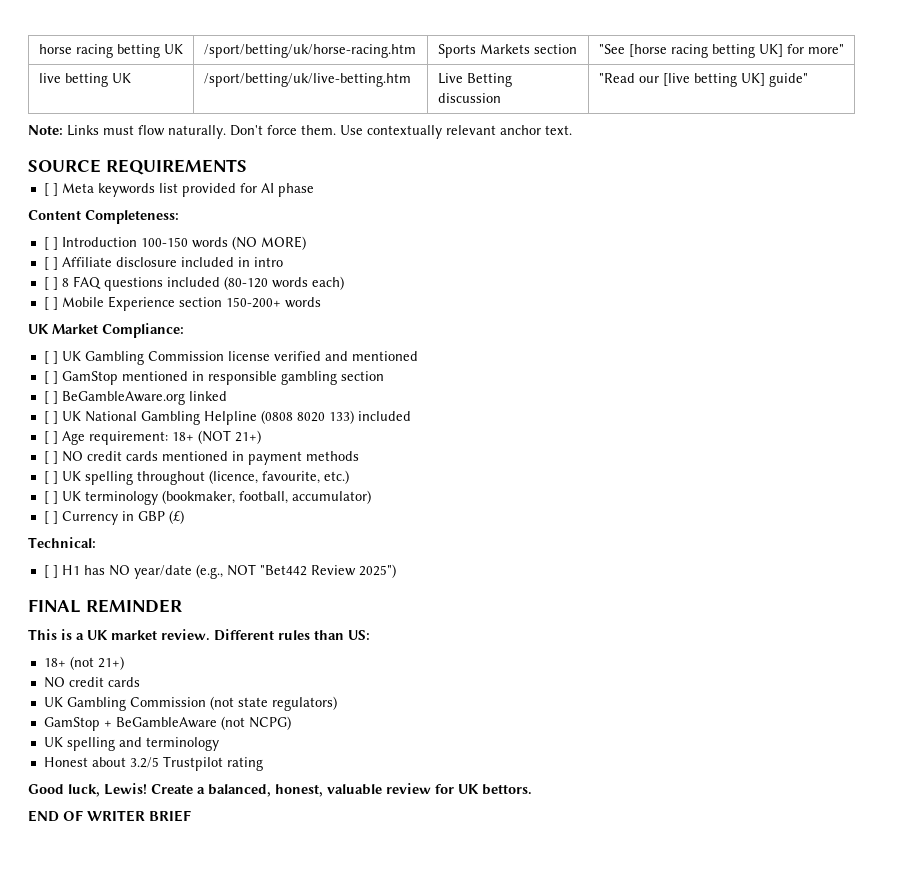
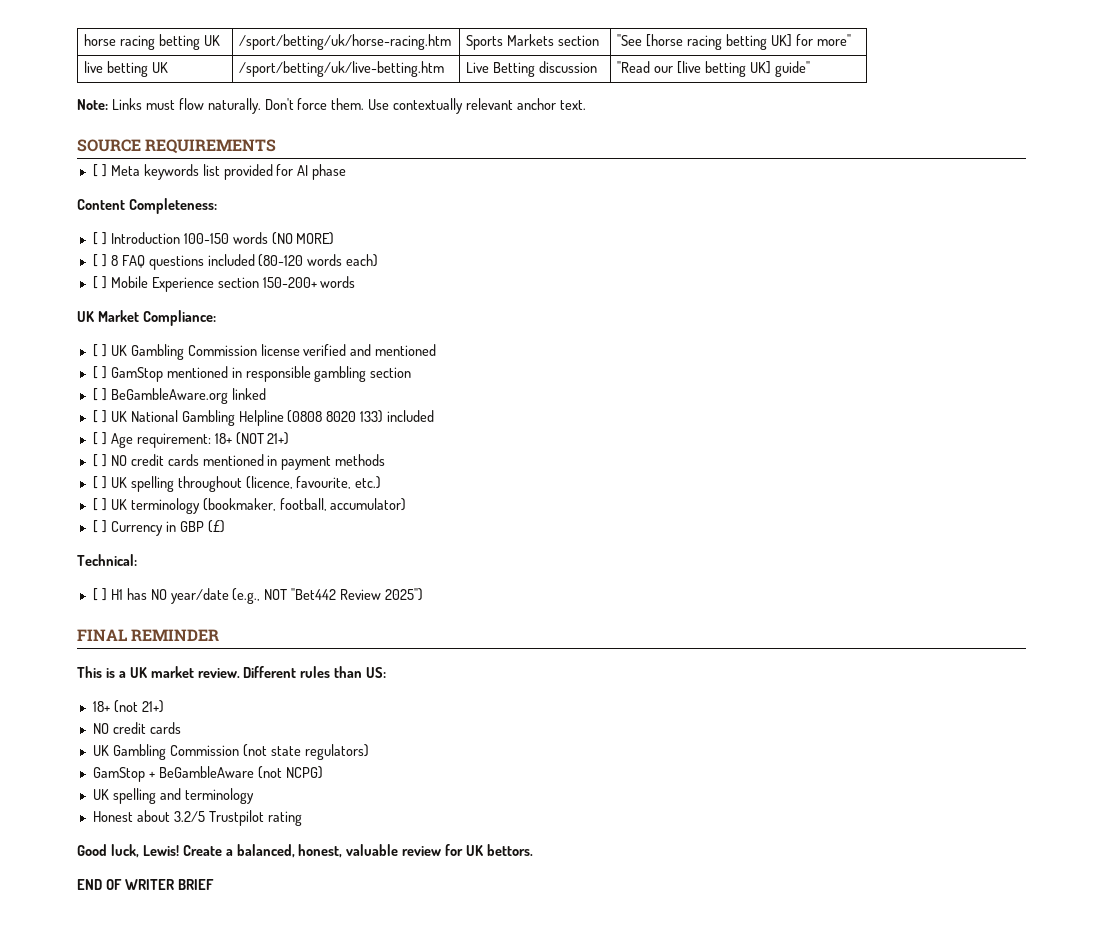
[43,257,283,270] // [ ] Affiliate disclosure included in intro -> (335, 238) none

